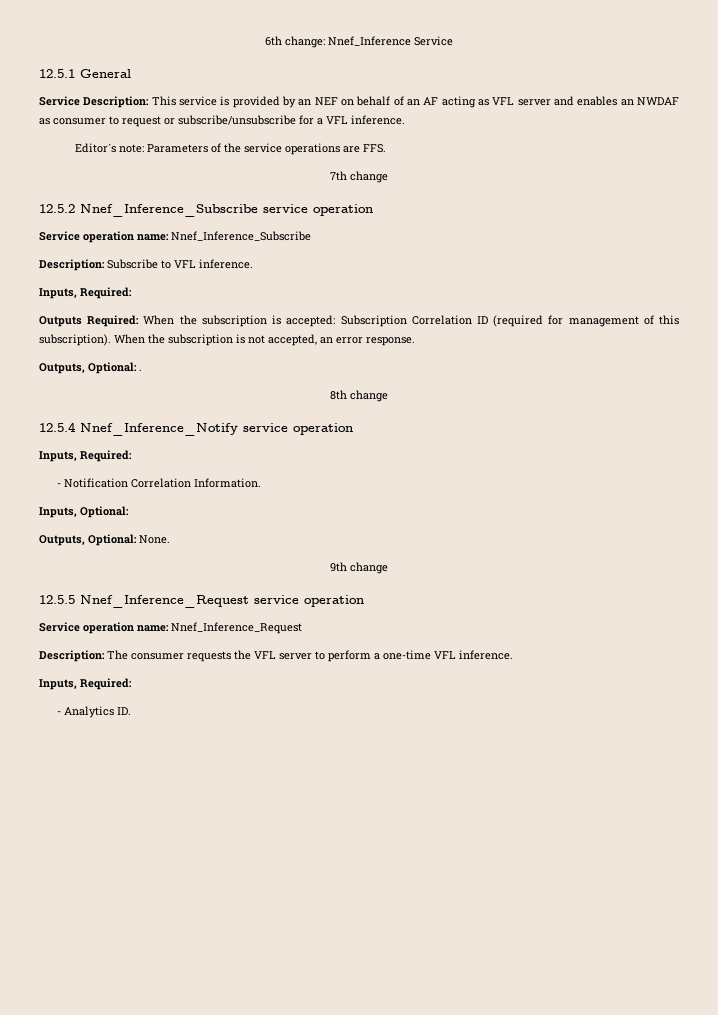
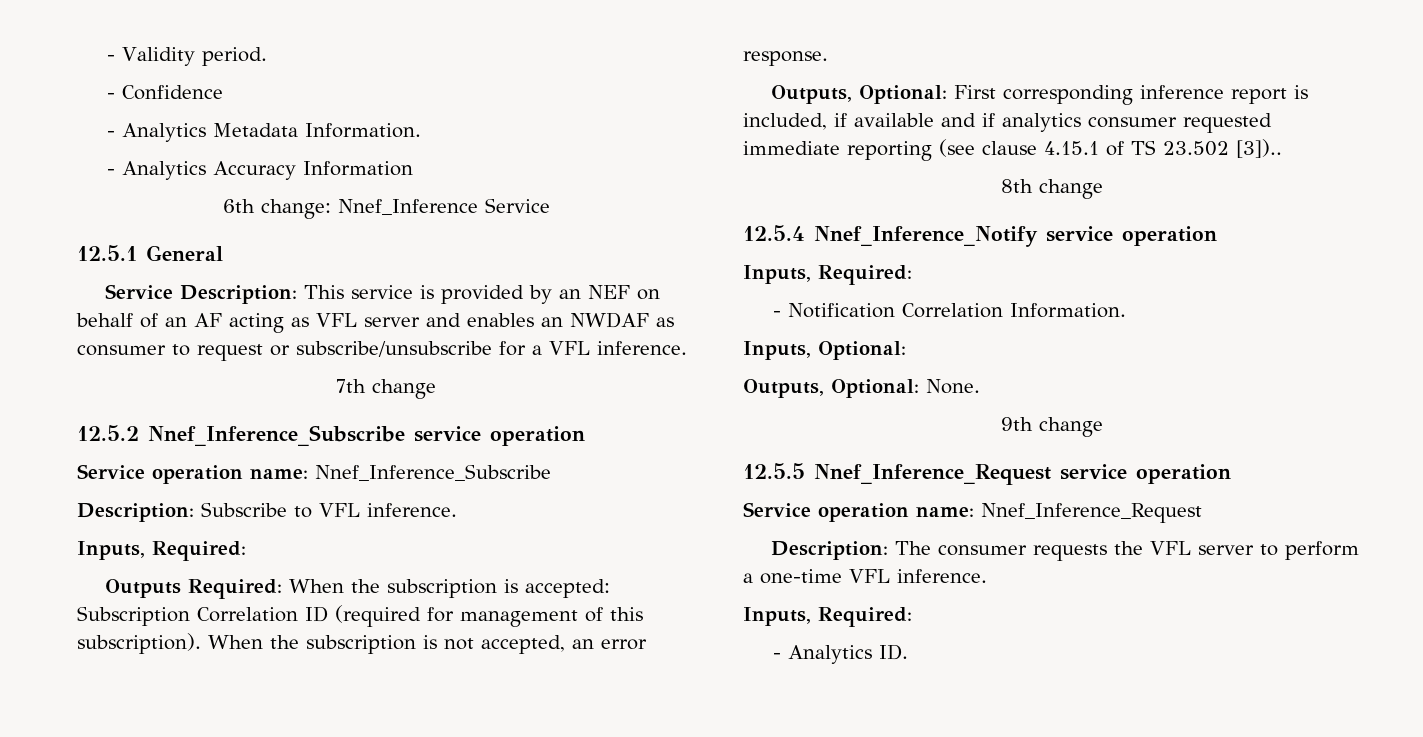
(265, 41) none -> [107,47,268,66] [107,85,224,100] [107,123,422,142] [107,161,414,180] - Validity period. // - Confidence // - Analytics Metadata Information. // - Analytics Accuracy Information //
[75,143,387,155] // Editor´s note: Parameters of the service operations are FFS. -> (687, 348) none
[139,369,142,371] . -> [953,85,1308,105] [743,113,1272,133] [743,139,1282,161] First corresponding inference report is included, if available and if analytics consumer requested immediate reporting (see clause 4.15.1 of TS 23.502 [3])..

